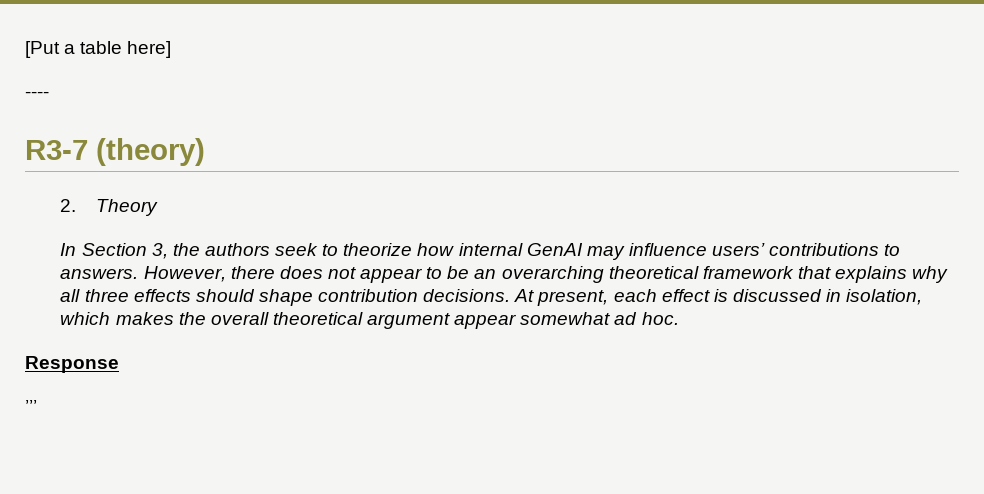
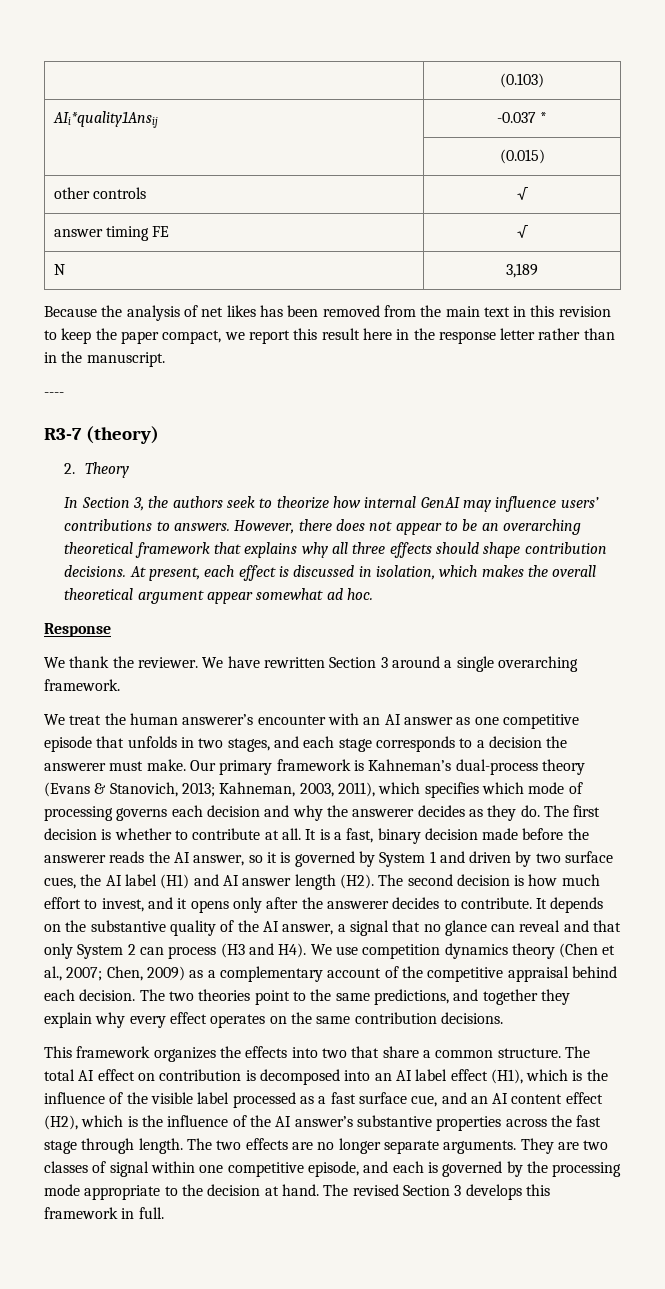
[25,41,172,58] [Put a table here] -> [499,73,544,88] [52,111,158,128] [496,112,548,123] [499,149,545,164] [53,187,146,199] [516,187,528,200] [53,226,170,241] [516,225,528,238] [53,264,65,275] [505,263,538,278] [44,305,611,321] [44,328,615,344] [44,351,165,367] | (0.103) // AIi*quality1Ansij | -0.037 * // | (0.015) // other controls | √ // answer timing FE | √ // N | 3,189 // Because the analysis of net likes has been removed from the main text in this revision to keep the paper compact, we report this result here in the response letter rather than in the manuscript.
[25,400,37,413] ’’’ -> [44,656,578,672] [44,679,120,691] [44,713,579,729] [44,736,568,752] [44,759,585,775] [44,782,583,798] [44,805,601,821] [44,828,589,844] [44,851,614,867] [44,874,600,890] [44,897,604,913] [44,920,622,936] [44,943,616,959] [44,966,617,982] [44,989,570,1005] [44,1012,503,1028] [44,1046,590,1062] [44,1069,608,1085] [44,1092,603,1108] [44,1115,602,1131] [44,1138,609,1154] [44,1161,622,1177] [44,1184,550,1200] [44,1207,164,1219] We thank the reviewer. We have rewritten Section 3 around a single overarching framework. // We treat the human answerer’s encounter with an AI answer as one competitive episode that unfolds in two stages, and each stage corresponds to a decision the answerer must make. Our primary framework is Kahneman’s dual-process theory (Evans & Stanovich, 2013; Kahneman, 2003, 2011), which specifies which mode of processing governs each decision and why the answerer decides as they do. The first decision is whether to contribute at all. It is a fast, binary decision made before the answerer reads the AI answer, so it is governed by System 1 and driven by two surface cues, the AI label (H1) and AI answer length (H2). The second decision is how much effort to invest, and it opens only after the answerer decides to contribute. It depends on the substantive quality of the AI answer, a signal that no glance can reveal and that only System 2 can process (H3 and H4). We use competition dynamics theory (Chen et al., 2007; Chen, 2009) as a complementary account of the competitive appraisal behind each decision. The two theories point to the same predictions, and together they explain why every effect operates on the same contribution decisions. // This framework organizes the effects into two that share a common structure. The total AI effect on contribution is decomposed into an AI label effect (H1), which is the influence of the visible label processed as a fast surface cue, and an AI content effect (H2), which is the influence of the AI answer’s substantive properties across the fast stage through length. The two effects are no longer separate arguments. They are two classes of signal within one competitive episode, and each is governed by the processing mode appropriate to the decision at hand. The revised Section 3 develops this framework in full.

